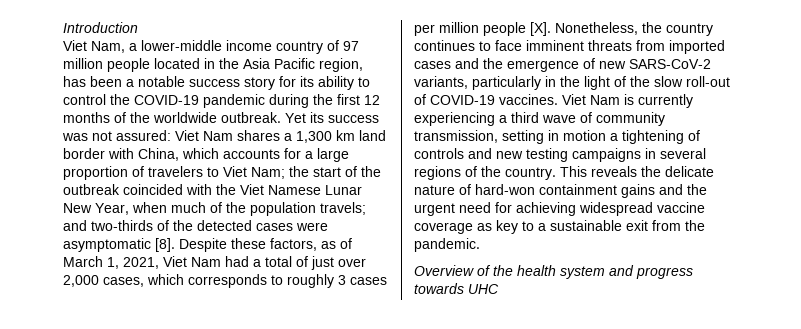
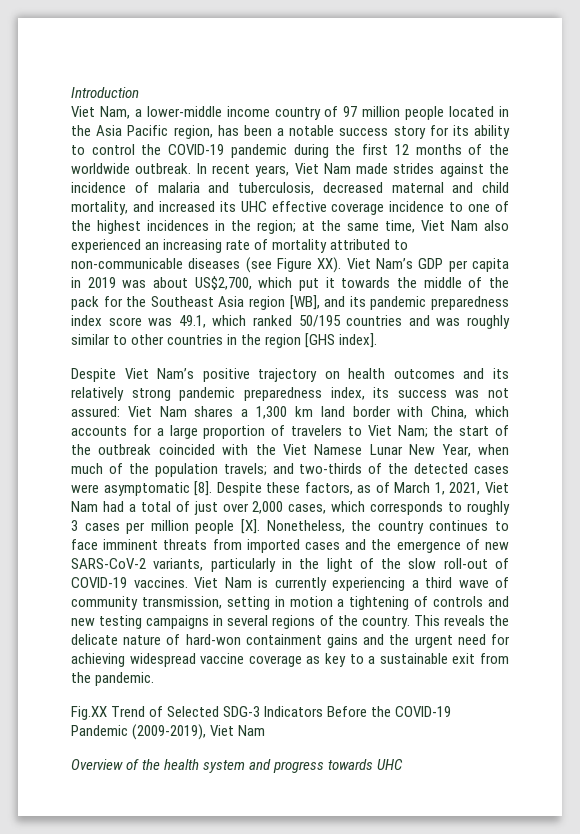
[285,113,306,123] Yet -> [196,163,510,177] [71,182,509,195] [71,201,509,215] [71,220,509,234] [71,239,409,253] [71,257,509,273] [71,276,510,291] [71,295,510,310] [71,315,511,329] [71,333,378,348] [71,368,509,382] [71,387,365,401] In recent years, Viet Nam made strides against the incidence of malaria and tuberculosis, decreased maternal and child mortality, and increased its UHC effective coverage incidence to one of the highest incidences in the region; at the same time, Viet Nam also experienced an increasing rate of mortality attributed to non-communicable diseases (see Figure XX). Viet Nam’s GDP per capita in 2019 was about US$2,700, which put it towards the middle of the pack for the Southeast Asia region [WB], and its pandemic preparedness index score was 49.1, which ranked 50/195 countries and was roughly similar to other countries in the region [GHS index]. // Despite Viet Nam’s positive trajectory on health outcomes and its relatively strong pandemic preparedness index,
(480, 245) none -> [71,706,452,720] [71,724,266,740] // Fig.XX Trend of Selected SDG-3 Indicators Before the COVID-19 Pandemic (2009-2019), Viet Nam

